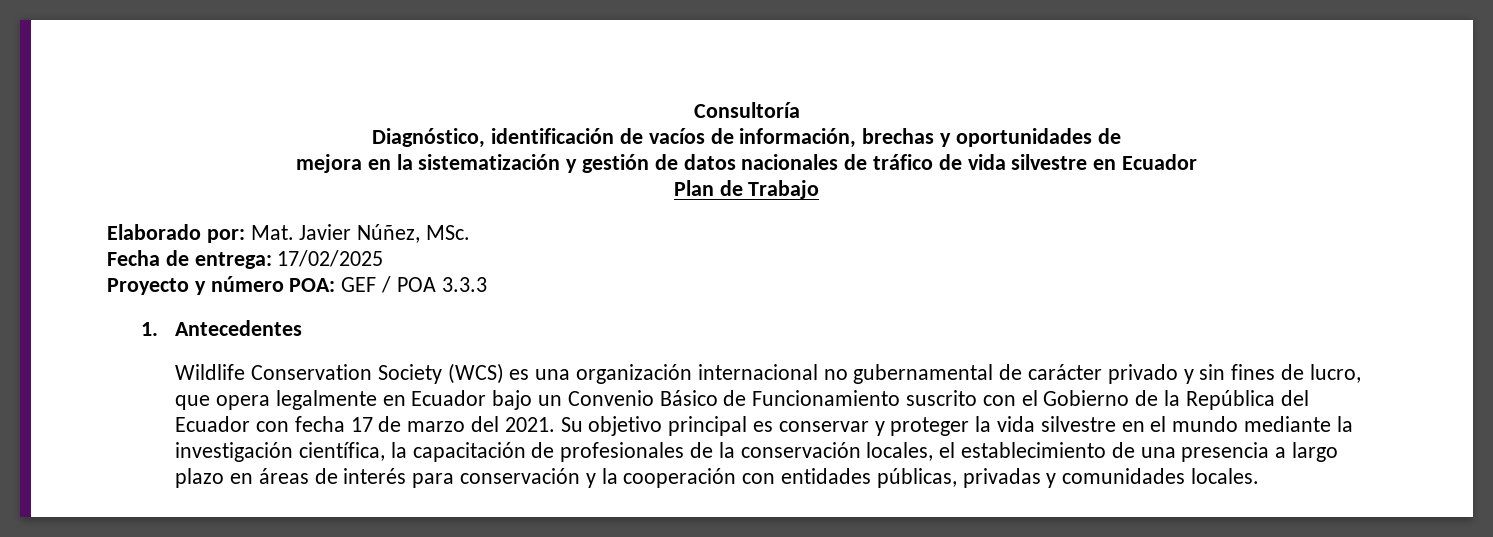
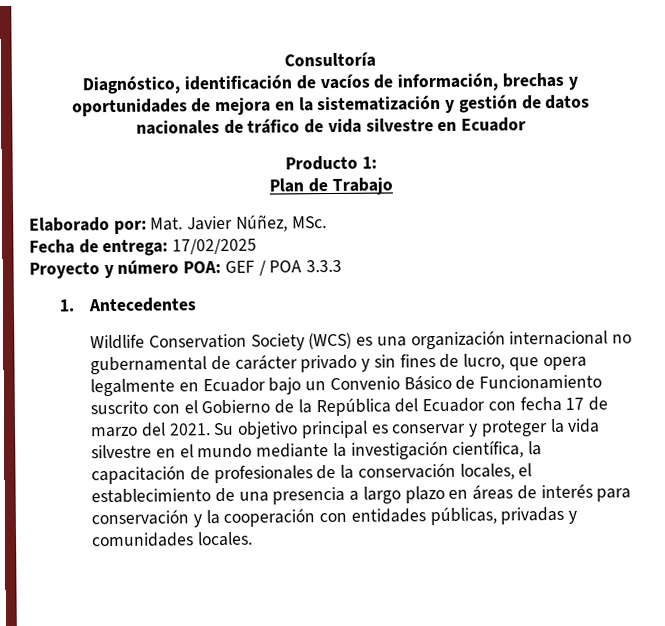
(1121, 136) // -> (212, 105) none
(1198, 162) none -> [285,155,377,171] // Producto 1:

